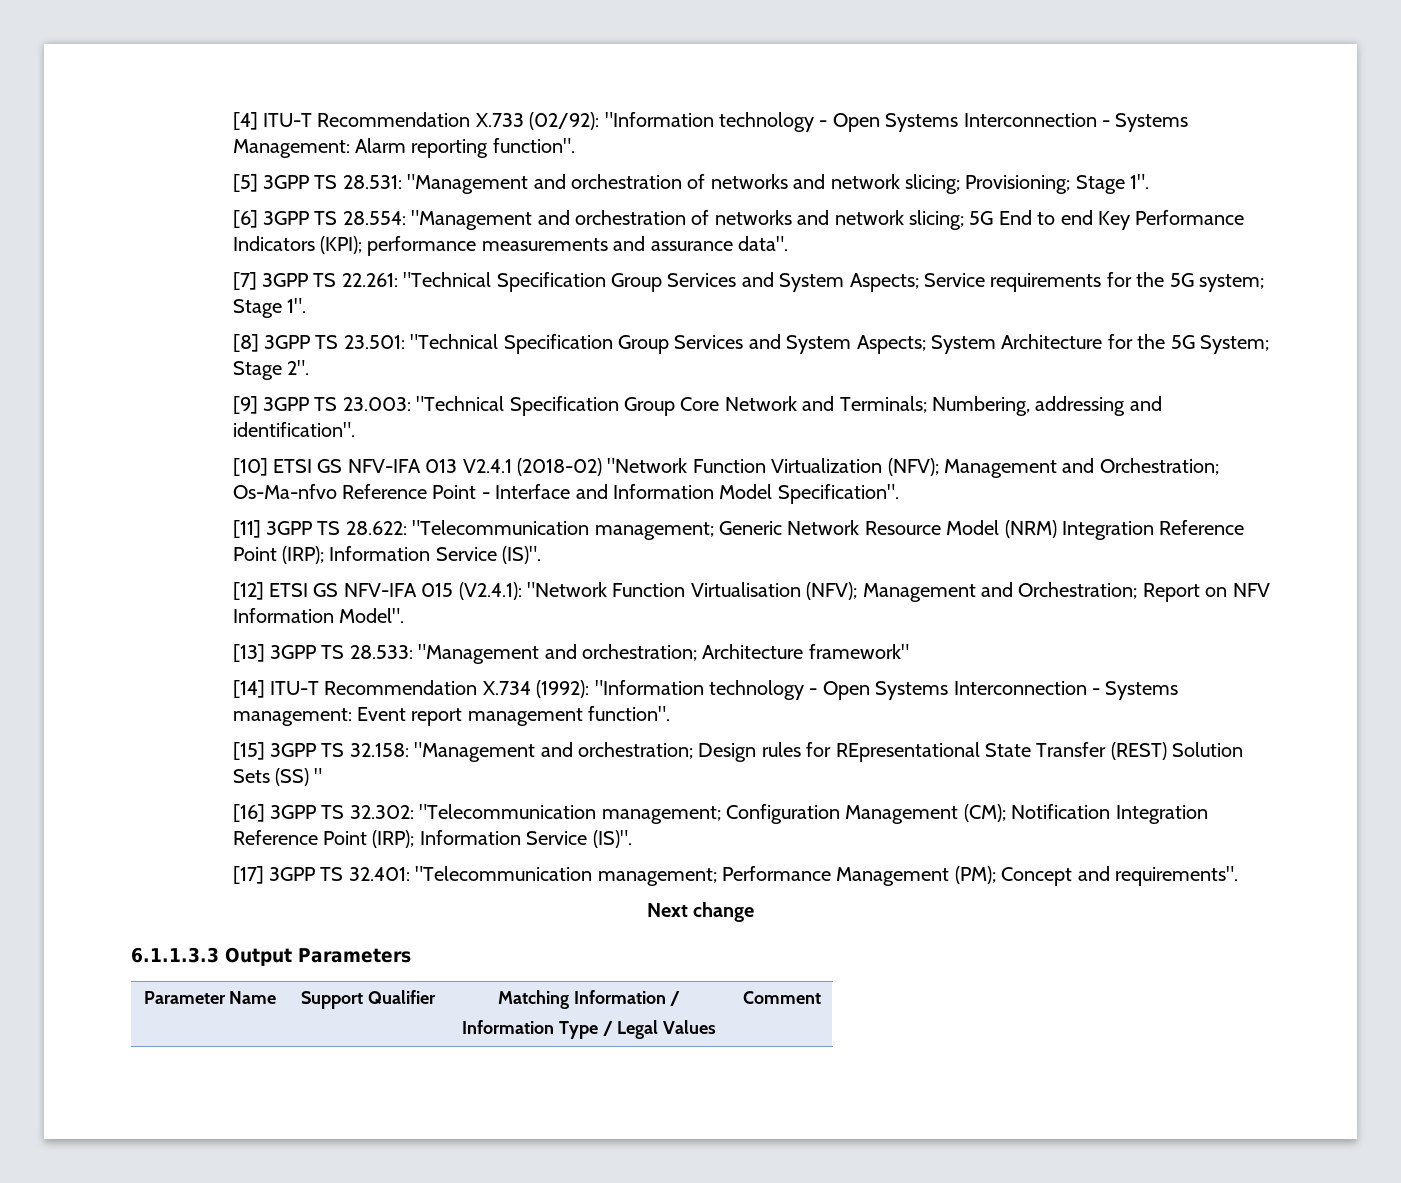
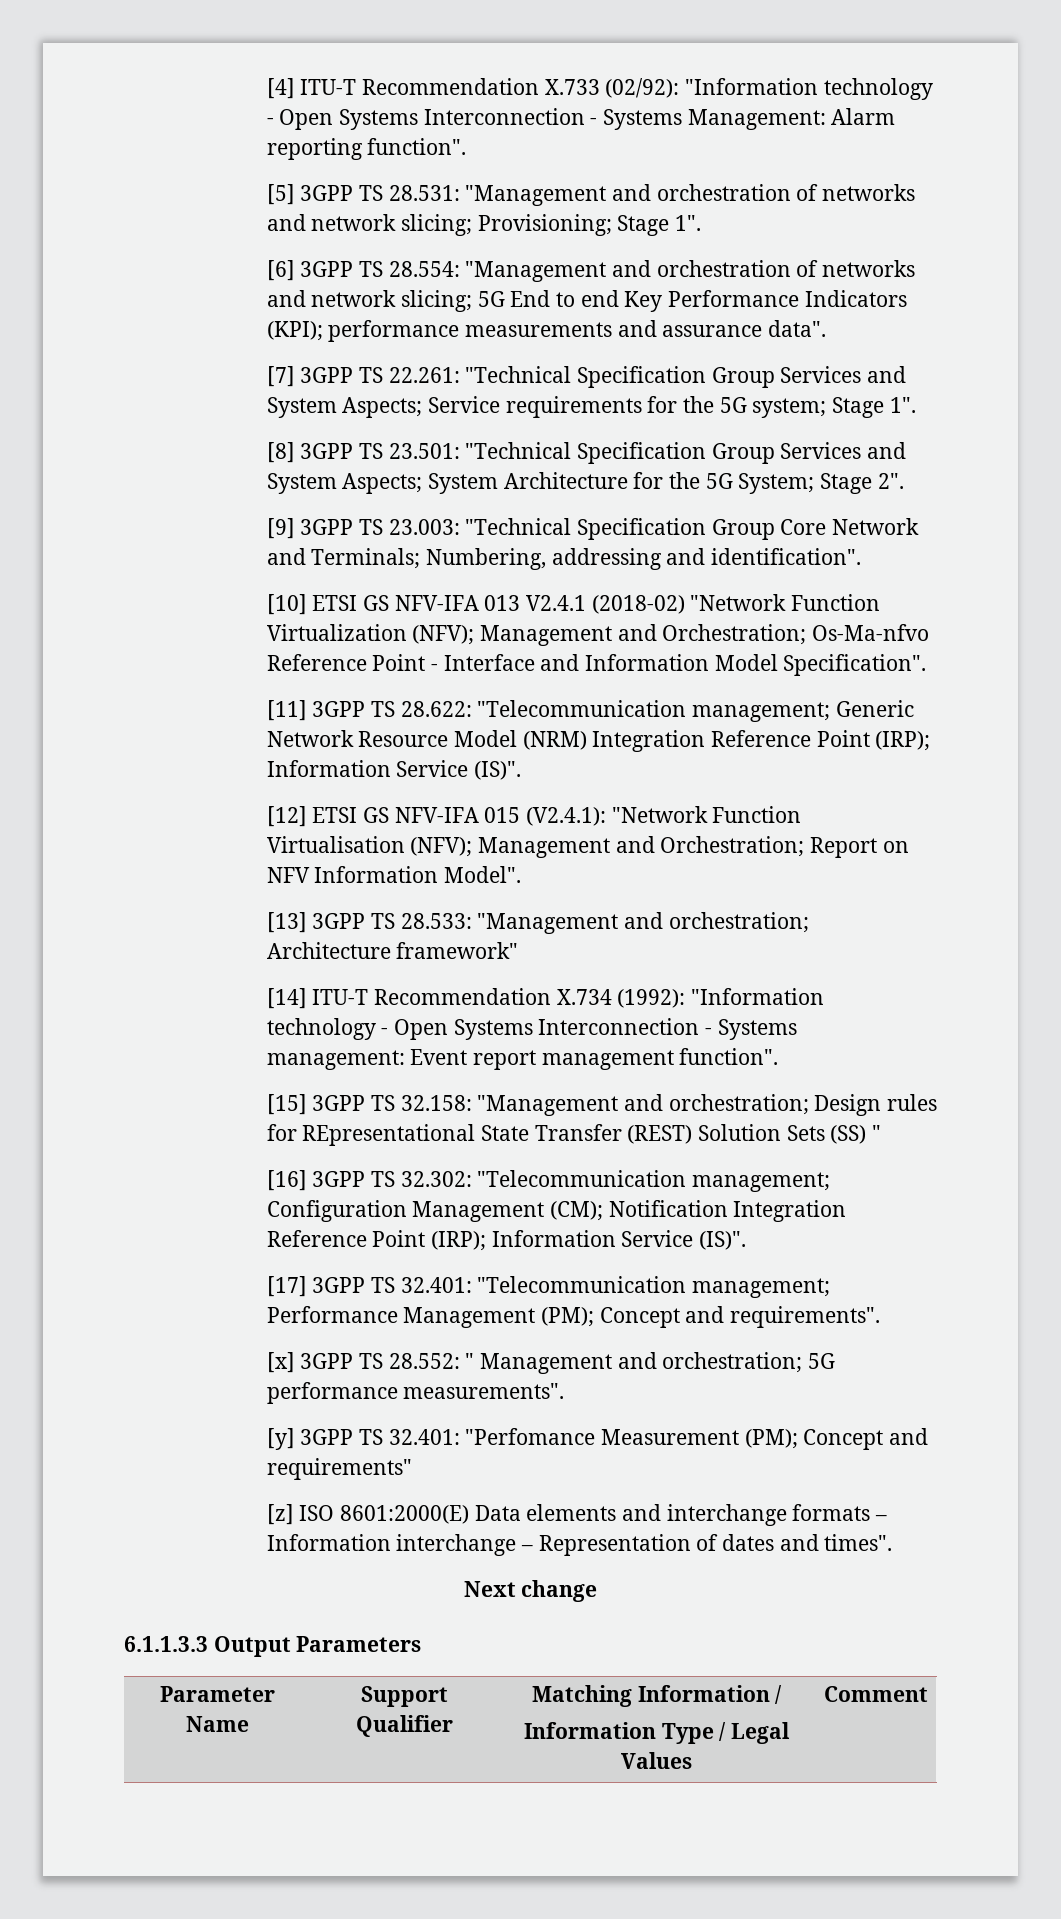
(1239, 876) none -> [266,1352,835,1374] [266,1382,565,1404] [266,1428,928,1450] [266,1458,412,1480] [266,1504,887,1526] [266,1534,893,1556] // [x] 3GPP TS 28.552: " Management and orchestration; 5G performance measurements". // [y] 3GPP TS 32.401: "Perfomance Measurement (PM); Concept and requirements" // [z] ISO 8601:2000(E) Data elements and interchange formats – Information interchange – Representation of dates and times".

